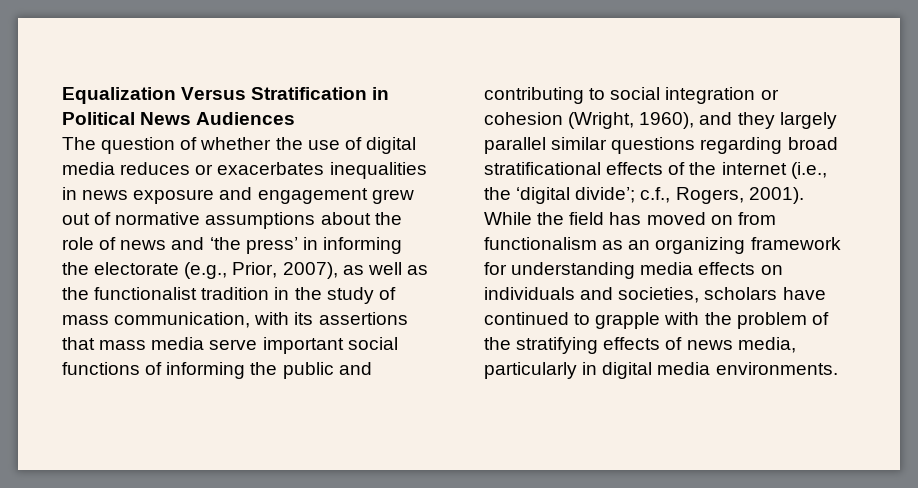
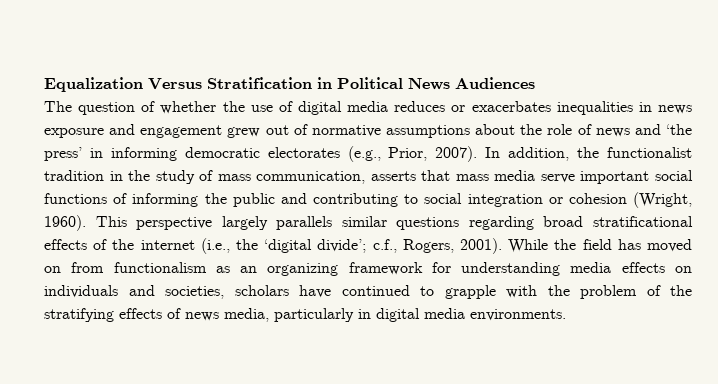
[62,262,428,279] the electorate (e.g., Prior, 2007), as well as -> [184,146,570,162] democratic electorates (e.g., Prior, 2007). In addition,
[254,312,408,325] with its assertions -> [370,171,416,181] asserts
[639,112,837,129] [484,137,546,154] 1960), and they largely parallel -> [44,215,333,231] 1960). This perspective largely parallels

